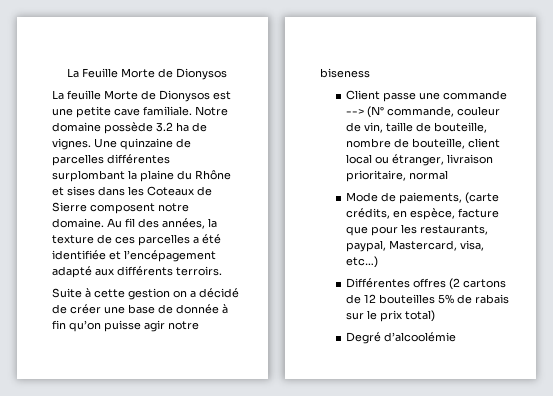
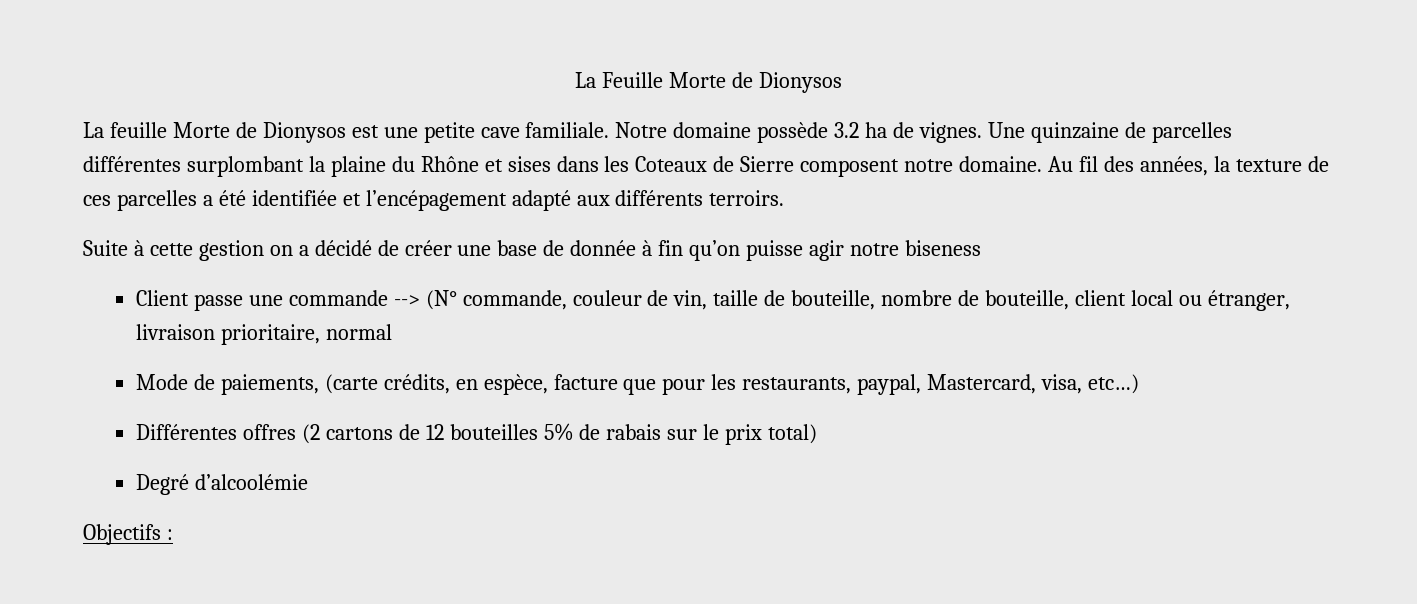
(457, 337) none -> [83,524,173,545] // Objectifs :

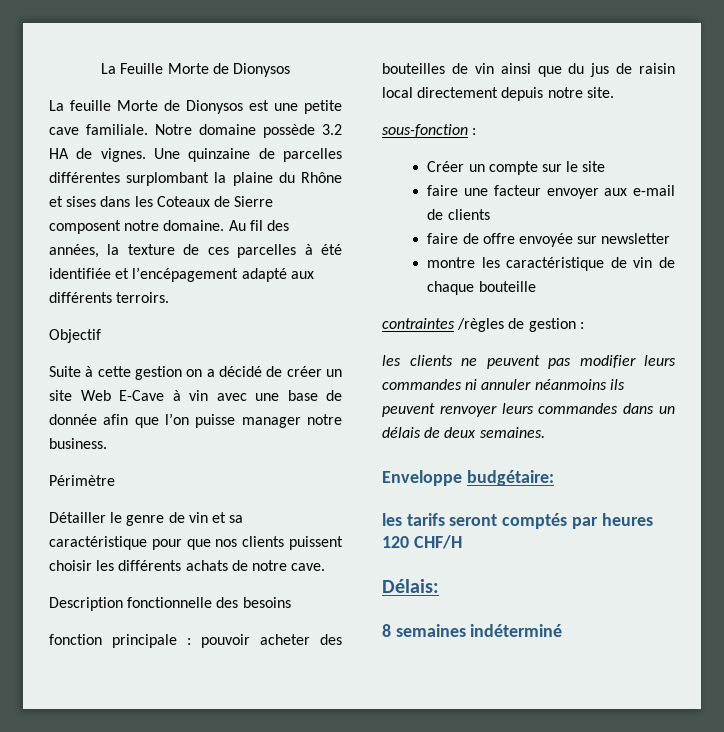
[865,122,888,138] ha -> [49,148,69,159] HA
[202,195,213,206] a -> [304,244,313,255] à
(785, 198) none -> [49,329,101,343] // Objectif
[457,240,981,261] [135,290,1290,311] [135,324,392,345] [135,374,1140,395] [135,423,818,445] [135,474,308,495] [83,524,173,545] une base de donnée à fin qu’on puisse agir notre biseness // Client passe une commande --> (N° commande, couleur de vin, taille de bouteille, nombre de bouteille, client local ou étranger, livraison prioritaire, normal // Mode de paiements, (carte crédits, en espèce, facture que pour les restaurants, paypal, Mastercard, visa, etc…) // Différentes offres (2 cartons de 12 bouteilles 5% de rabais sur le prix total) // Degré d’alcoolémie // Objectifs : -> [326,369,343,377] [49,390,342,401] [49,413,342,428] [49,438,107,449] [49,475,115,486] [49,512,244,526] [49,536,344,550] [49,560,326,571] [49,597,291,611] [49,634,342,648] [382,63,675,77] [382,87,614,101] [382,124,477,137] [427,161,606,175] [427,185,675,199] [427,209,490,220] [427,233,671,247] [427,257,675,271] [427,281,536,295] [382,318,584,332] [382,355,676,369] [382,379,625,390] [382,403,675,417] [382,427,545,438] [382,470,554,486] [382,513,653,529] [382,535,462,549] [382,579,439,593] [382,624,563,637] un site Web E-Cave à vin avec une base de donnée afin que l’on puisse manager notre business. // Périmètre // Détailler le genre de vin et sa caractéristique pour que nos clients puissent choisir les différents achats de notre cave. // Description fonctionnelle des besoins // fonction principale : pouvoir acheter des bouteilles de vin ainsi que du jus de raisin local directement depuis notre site. // sous-fonction : // Créer un compte sur le site // faire une facteur envoyer aux e-mail de clients // faire de offre envoyée sur newsletter // montre les caractéristique de vin de chaque bouteille // contraintes /règles de gestion : // les clients ne peuvent pas modifier leurs commandes ni annuler néanmoins ils peuvent renvoyer leurs commandes dans un délais de deux semaines. // Enveloppe budgétaire: // les tarifs seront comptés par heures 120 CHF/H // Délais: // 8 semaines indéterminé

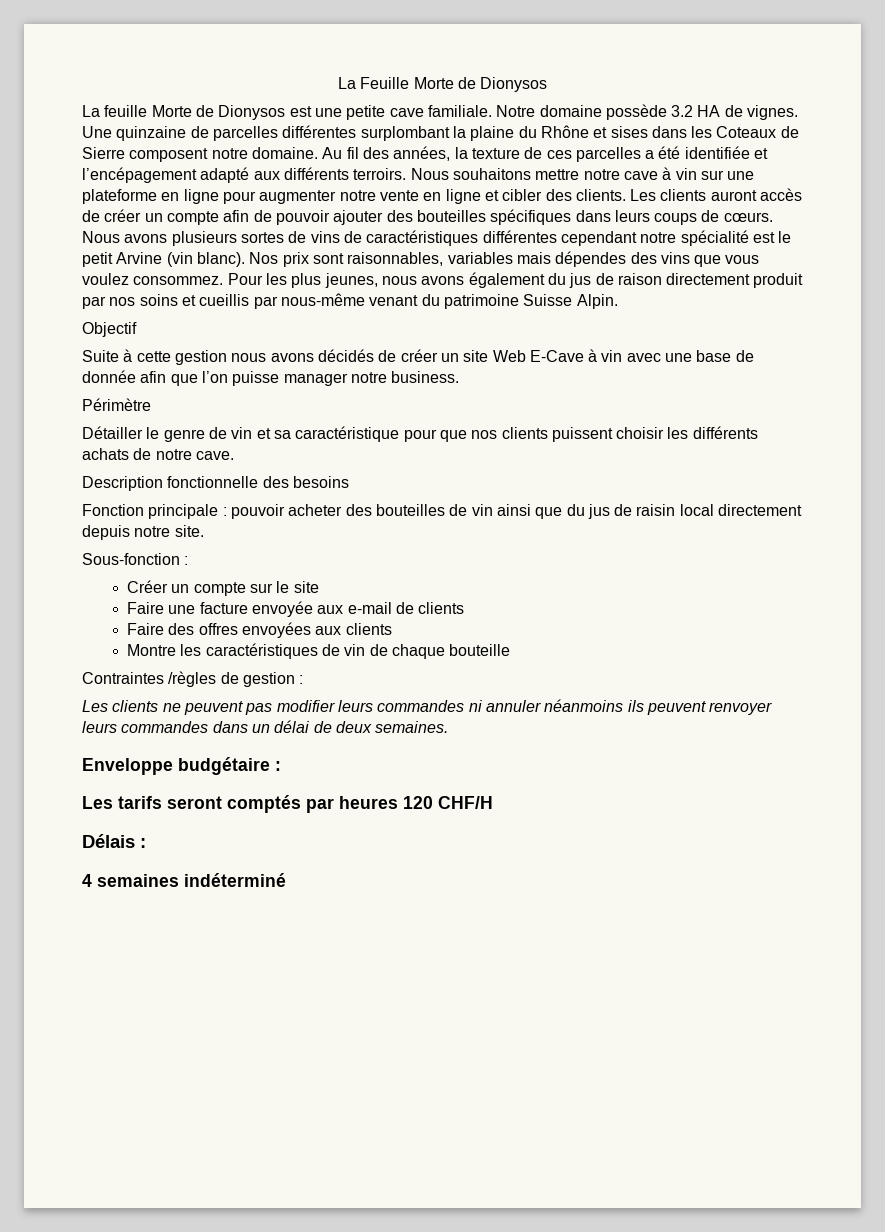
[304,244,313,255] à -> [645,150,655,159] a
(170, 297) none -> [410,167,755,180] [82,188,803,204] [82,209,773,225] [82,230,792,246] [82,251,760,267] [82,272,804,288] [82,293,618,309] Nous souhaitons mettre notre cave à vin sur une plateforme en ligne pour augmenter notre vente en ligne et cibler des clients. Les clients auront accès de créer un compte afin de pouvoir ajouter des bouteilles spécifiques dans leurs coups de cœurs. Nous avons plusieurs sortes de vins de caractéristiques différentes cependant notre spécialité est le petit Arvine (vin blanc). Nos prix sont raisonnables, variables mais dépendes des vins que vous voulez consommez. Pour les plus jeunes, nous avons également du jus de raison directement produit par nos soins et cueillis par nous-même venant du patrimoine Suisse Alpin.
[186,366,262,377] on a décidé -> [231,349,374,362] nous avons décidés
[49,634,102,645] fonction -> [82,504,144,516] Fonction
[382,124,468,137] sous-fonction -> [82,553,180,565] Sous-fonction
[427,185,599,199] faire une facteur envoyer -> [127,601,314,617] Faire une facture envoyée
[427,233,671,247] [427,257,605,271] faire de offre envoyée sur newsletter // montre les caractéristique -> [127,622,392,638] [127,643,318,659] Faire des offres envoyées aux clients // Montre les caractéristiques
[382,318,455,329] contraintes -> [82,672,164,684] Contraintes
[382,355,401,366] les -> [82,700,108,712] Les
[382,427,421,438] délais -> [274,720,310,733] délai
[466,470,554,486] [382,513,402,526] budgétaire: // les -> [178,757,281,775] [82,796,113,809] budgétaire : // Les
[382,579,439,593] [382,624,391,637] Délais: // 8 -> [82,834,146,848] [82,874,92,887] Délais : // 4

